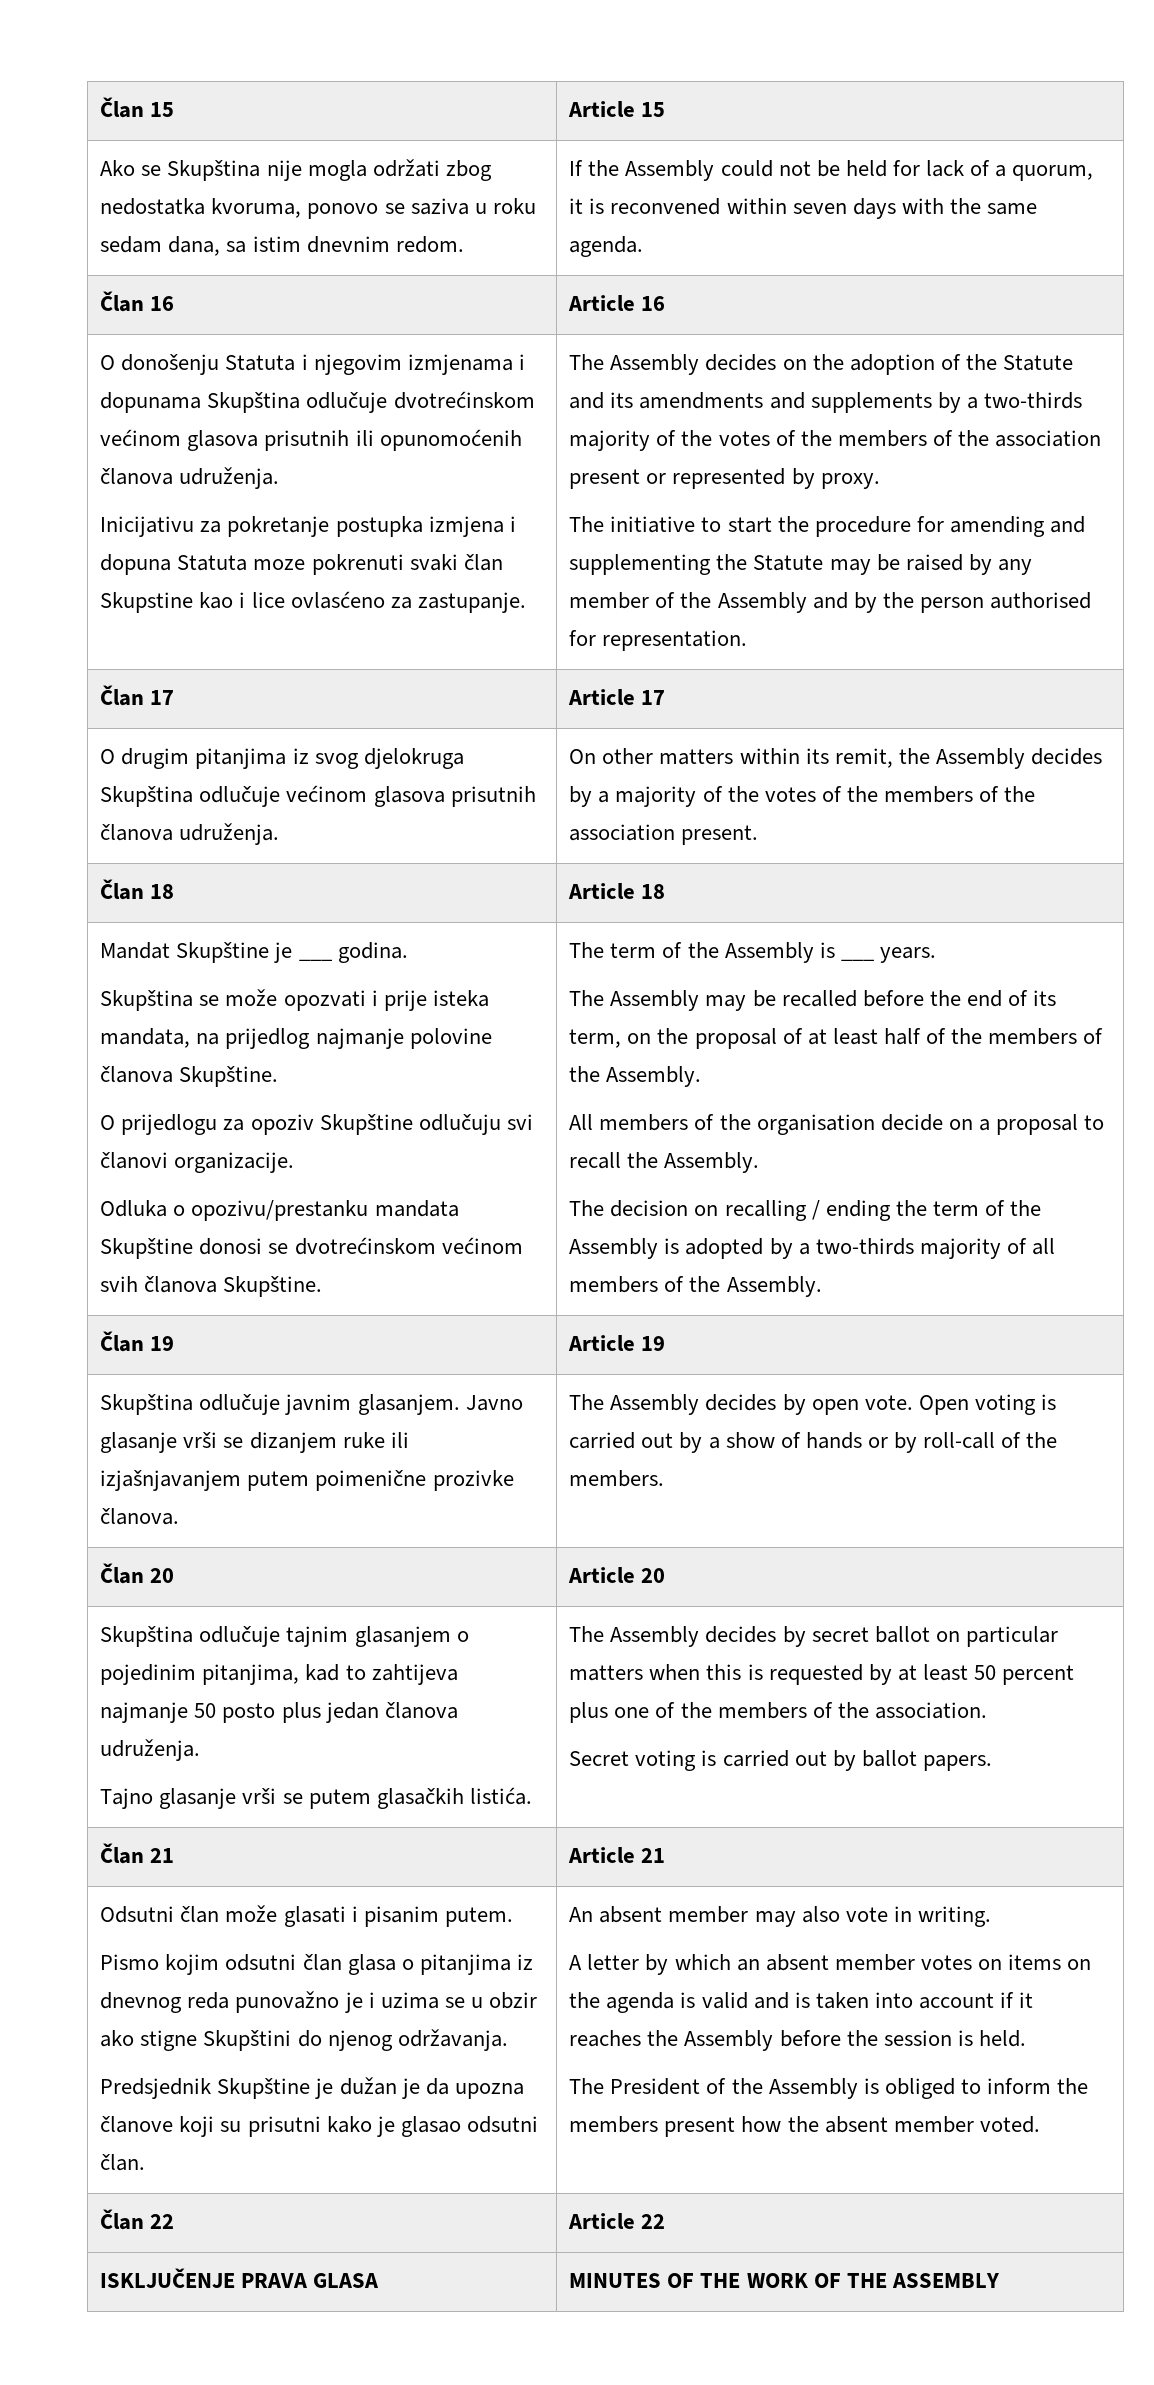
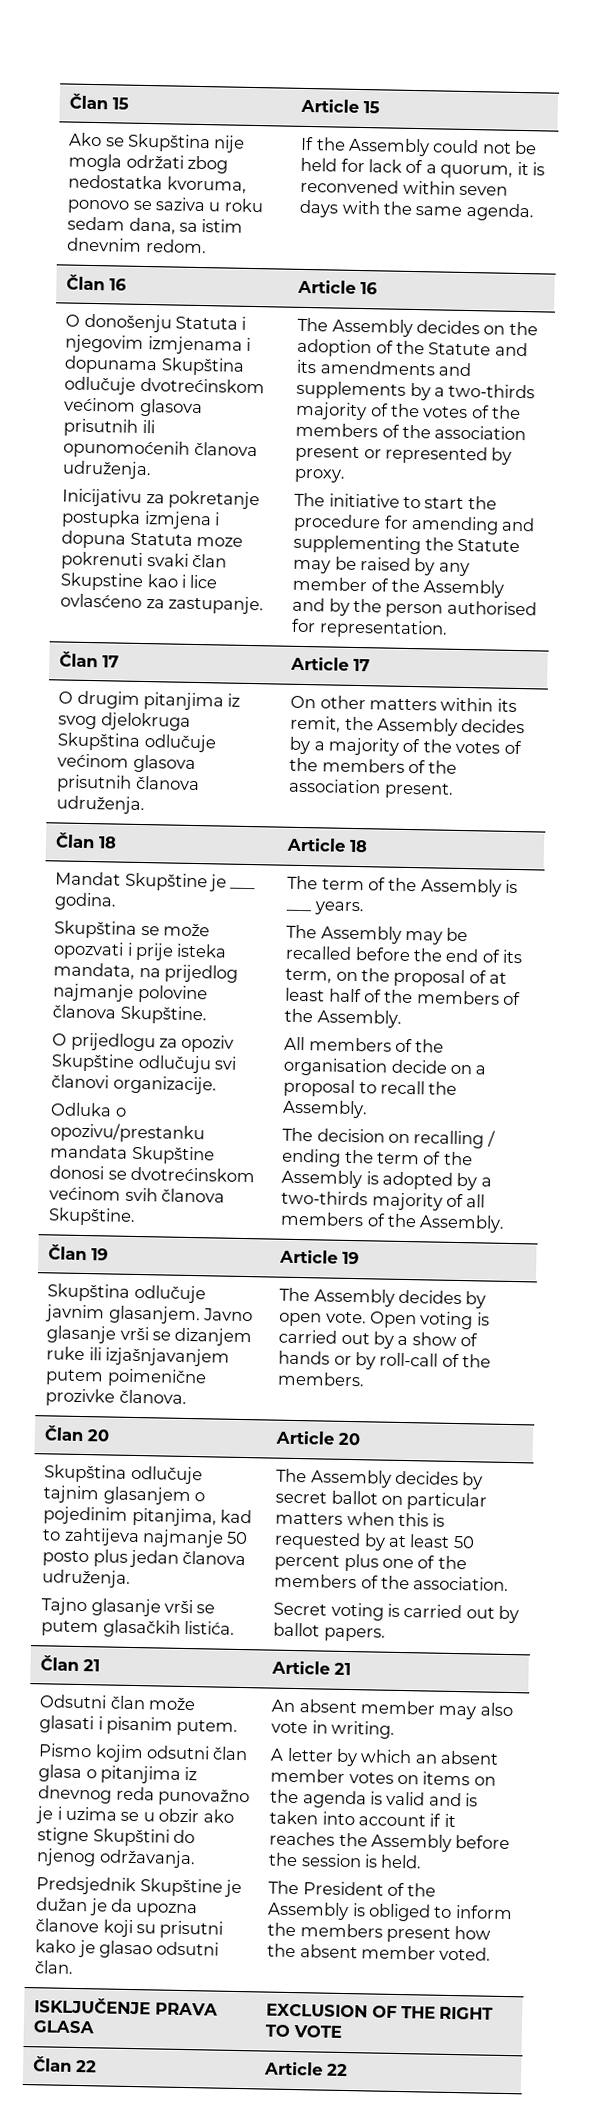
[100,2209,175,2230] [568,2213,666,2229] [100,2268,380,2288] [569,2273,999,2288] Član 22 | Article 22 // ISKLJUČENJE PRAVA GLASA | MINUTES OF THE WORK OF THE ASSEMBLY -> [34,1997,218,2016] [33,2020,95,2034] [266,2003,495,2020] [265,2024,342,2038] [33,2056,97,2073] [264,2061,348,2077] ISKLJUČENJE PRAVA GLASA | EXCLUSION OF THE RIGHT TO VOTE // Član 22 | Article 22

